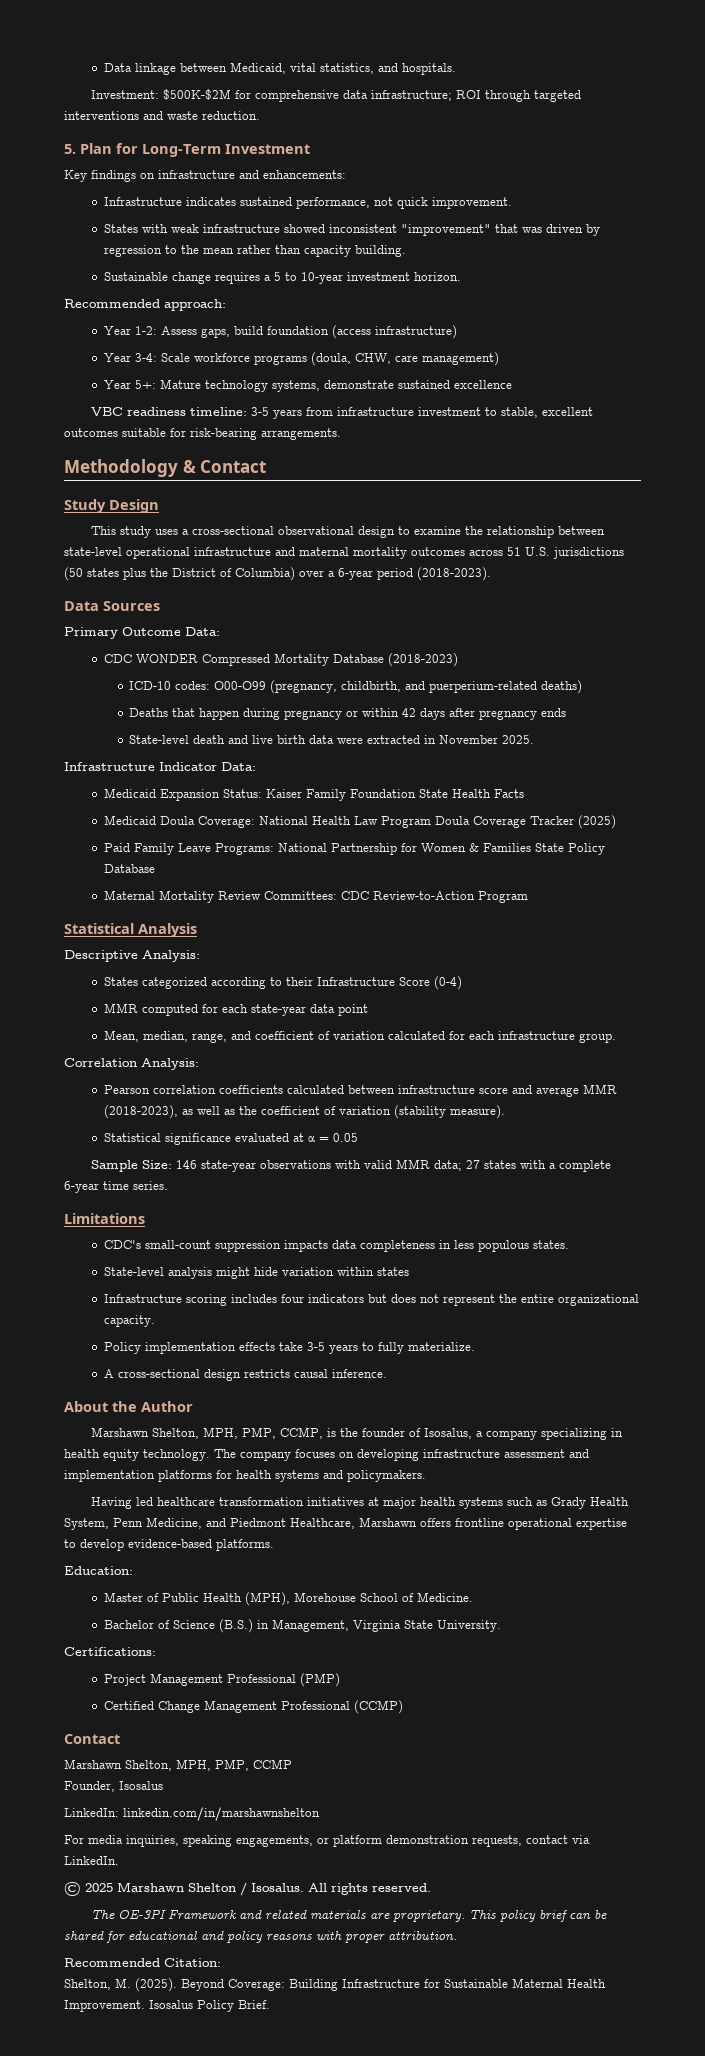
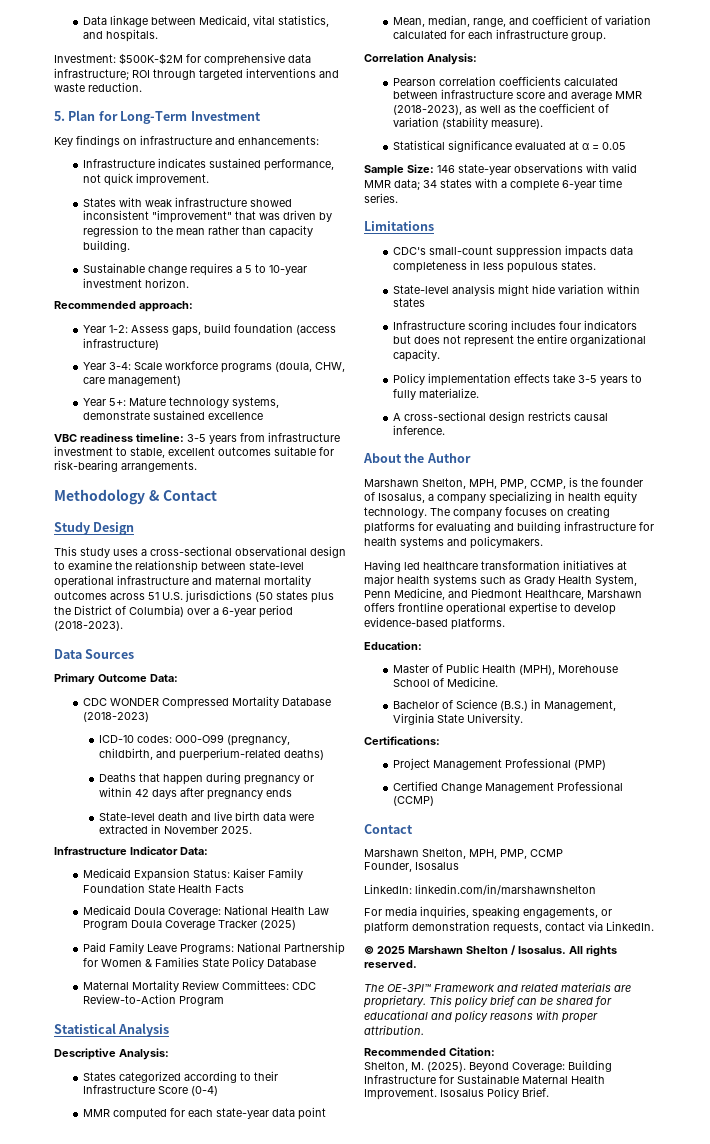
[466,1160,481,1169] 27 -> [423,180,437,188] 34
[357,1449,589,1461] [64,1470,212,1482] developing infrastructure assessment and implementation platforms -> [567,506,610,518] [364,521,636,534] creating platforms for evaluating and building infrastructure
[118,1909,167,1919] OE-3PI -> [387,984,432,992] OE-3PI™

